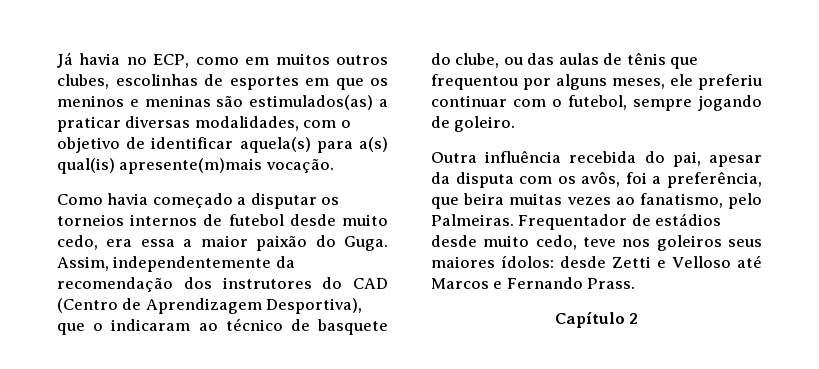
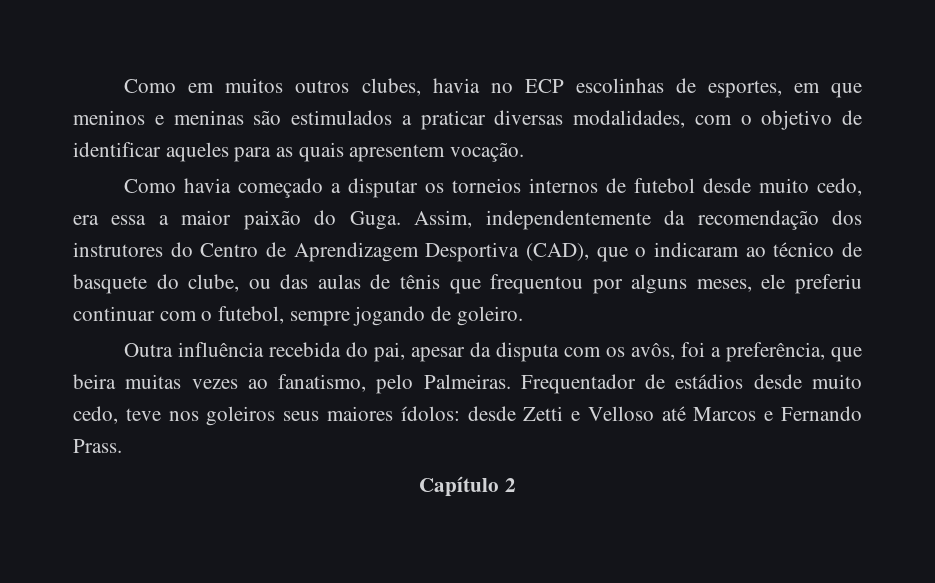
[57,52,239,68] Já havia no ECP, como -> [124,79,177,93] Como
(109, 81) none -> [432,78,564,93] havia no ECP
[229,76,299,90] esportes -> [707,80,782,98] esportes,
[370,78,388,86] os -> (862, 90) none
[249,95,374,110] estimulados(as) -> [291,110,392,125] estimulados
[239,137,388,153] [57,158,263,174] aquela(s) para a(s) qual(is) apresente(m)mais -> [165,142,446,162] aqueles para as quais apresentem
[353,278,388,289] [57,298,363,314] CAD (Centro de Aprendizagem Desportiva), -> [200,242,589,262] Centro de Aprendizagem Desportiva (CAD),

